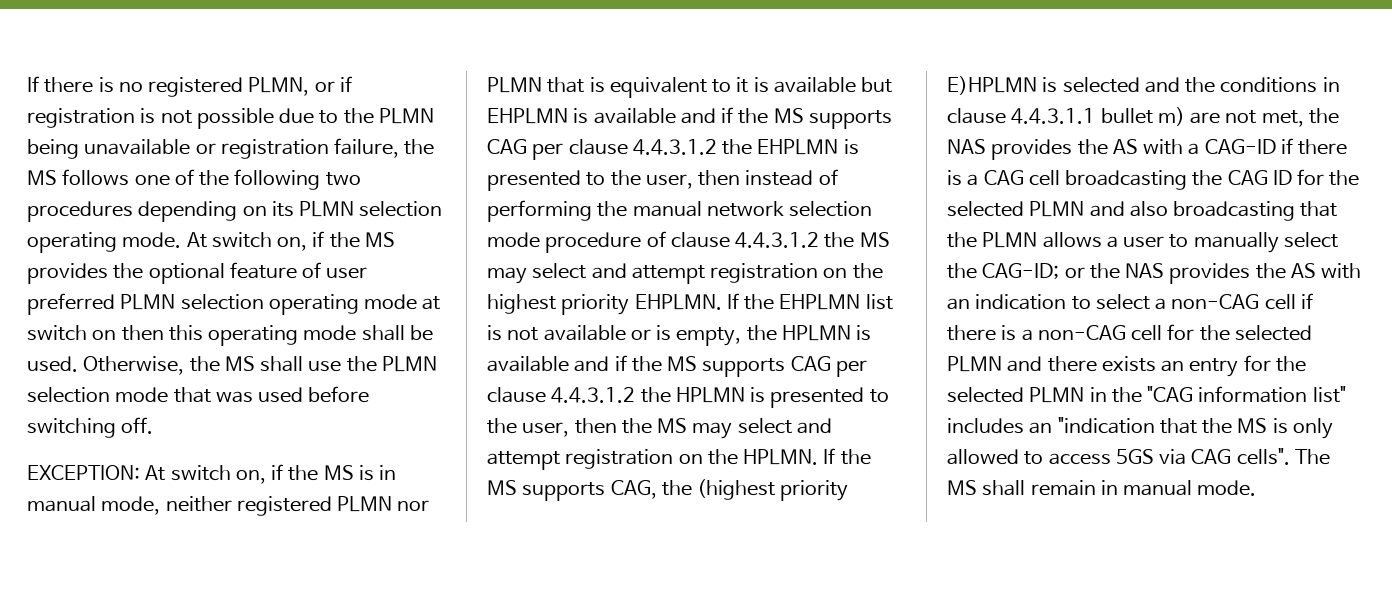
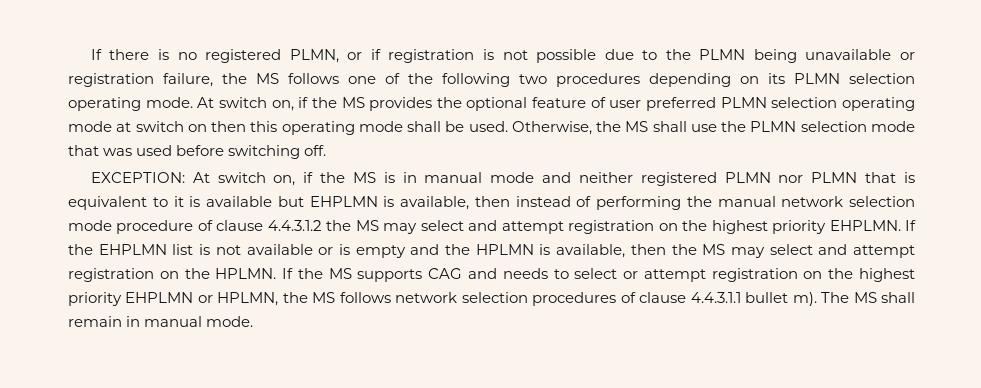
[101,496,161,515] mode, -> [490,172,572,183] mode and
[593,107,892,129] [487,139,859,160] [487,170,693,191] available and if the MS supports CAG per clause 4.4.3.1.2 the EHPLMN is presented to the user, -> [400,196,469,210] available,
[676,325,872,346] [487,355,867,377] [487,387,889,408] [487,418,570,437] empty, the HPLMN is available and if the MS supports CAG per clause 4.4.3.1.2 the HPLMN is presented to the user, -> [355,244,626,258] empty and the HPLMN is available,
[610,479,849,501] [947,76,1340,95] [947,107,1339,127] [947,138,1348,160] [947,169,1360,190] [947,201,1338,221] [947,232,1338,253] [947,263,1362,284] [947,293,1313,310] [947,324,1312,341] [947,355,1306,377] [947,386,1346,403] [947,417,1333,439] [947,448,1290,465] CAG, the (highest priority E)HPLMN is selected and the conditions in clause 4.4.3.1.1 bullet m) are not met, the NAS provides the AS with a CAG-ID if there is a CAG cell broadcasting the CAG ID for the selected PLMN and also broadcasting that the PLMN allows a user to manually select the CAG-ID; or the NAS provides the AS with an indication to select a non-CAG cell if there is a non-CAG cell for the selected PLMN and there exists an entry for the selected PLMN in the "CAG information list" includes an "indication that the MS is only allowed to access 5GS via CAG cells". -> [428,268,916,282] [68,292,817,306] CAG and needs to select or attempt registration on the highest priority EHPLMN or HPLMN, the MS follows network selection procedures of clause 4.4.3.1.1 bullet m).

